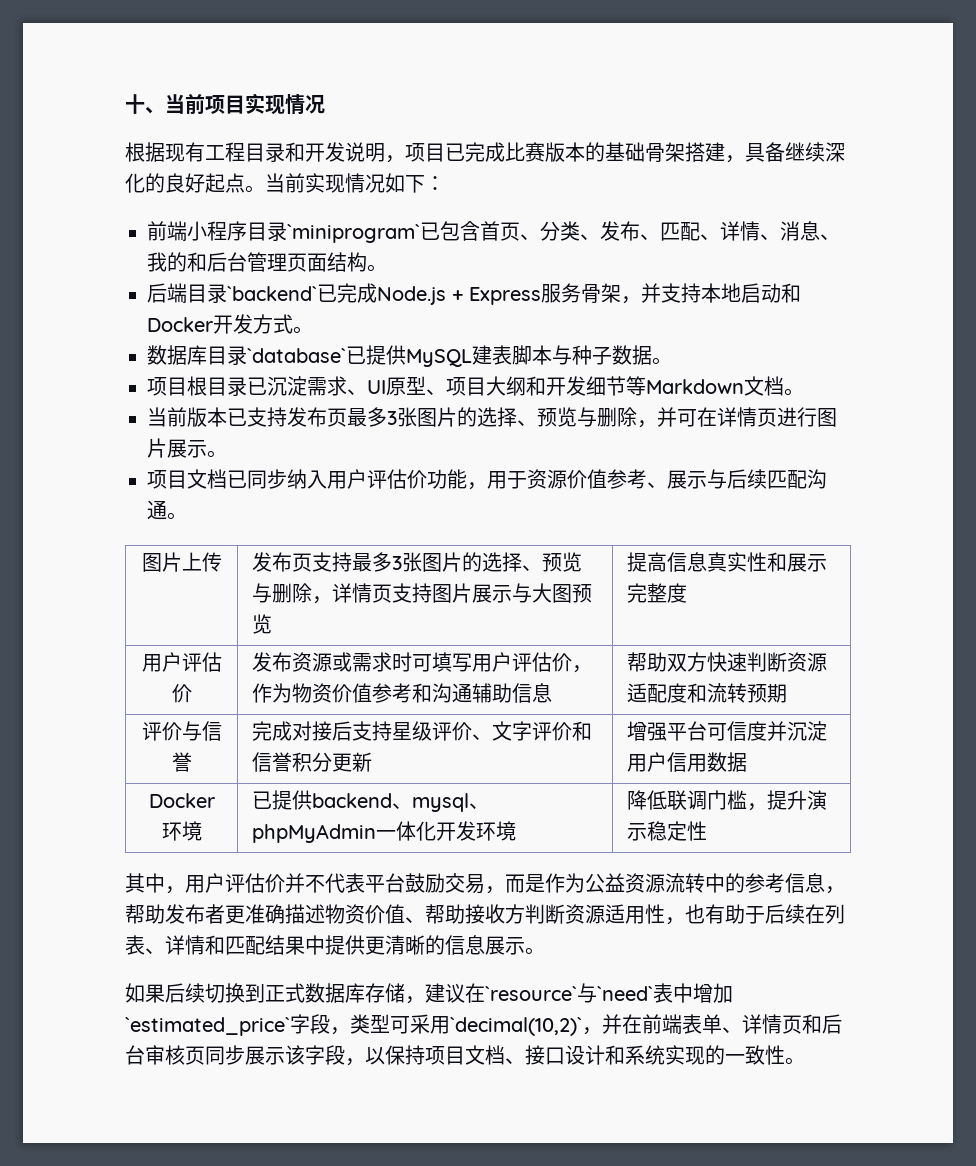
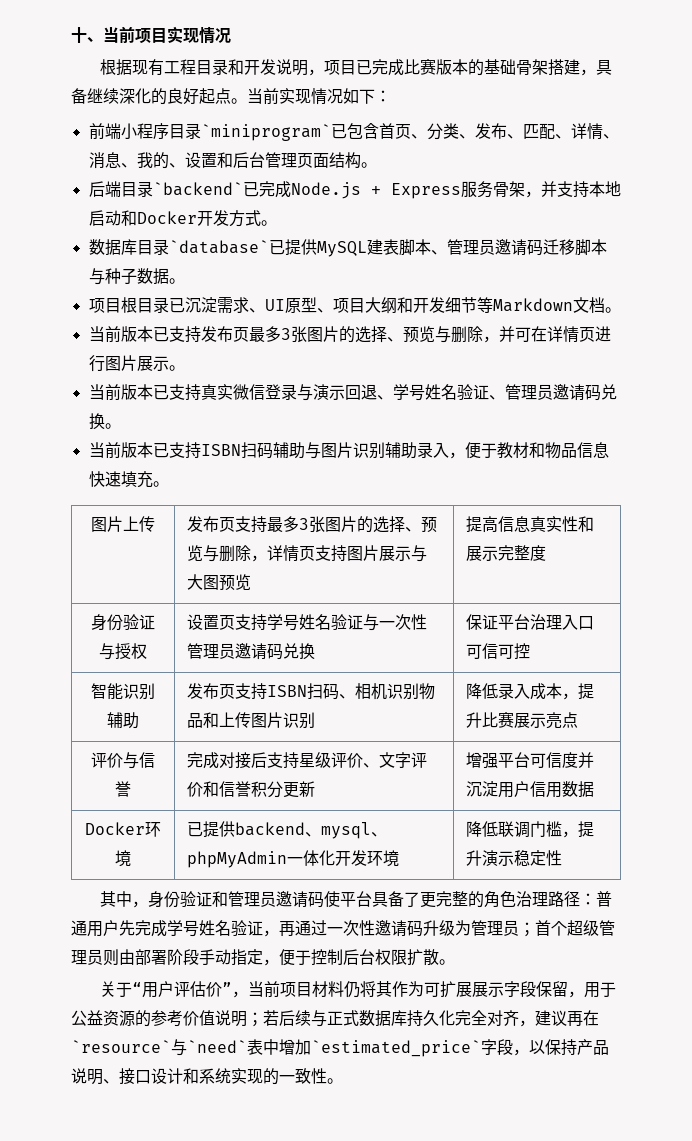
(187, 262) none -> [168,152,217,168] 、设置
(552, 355) none -> [430,239,607,256] 、管理员邀请码迁移脚本
[147,469,827,490] [147,500,167,520] 项目文档已同步纳入用户评估价功能，用于资源价值参考、展示与后续匹配沟通 -> [88,384,617,401] [88,413,121,430] [88,442,609,459] [88,471,153,488] 当前版本已支持真实微信登录与演示回退、学号姓名验证、管理员邀请码兑换。 // 当前版本已支持ISBN扫码辅助与图片识别辅助录入，便于教材和物品信息快速填充
[141,652,222,672] [171,684,192,703] [252,652,593,673] [252,683,553,703] [627,652,828,672] [627,683,788,703] 用户评估价 | 发布资源或需求时可填写用户评估价，作为物资价值参考和沟通辅助信息 | 帮助双方快速判断资源适配度和流转预期 -> [91,614,155,631] [99,643,147,660] [186,614,427,631] [186,643,315,660] [465,614,594,630] [465,643,530,660] [91,683,155,700] [107,712,139,729] [186,683,435,700] [186,712,315,729] [465,683,594,700] [465,711,578,729] 身份验证与授权 | 设置页支持学号姓名验证与一次性管理员邀请码兑换 | 保证平台治理入口可信可控 // 智能识别辅助 | 发布页支持ISBN扫码、相机识别物品和上传图片识别 | 降低录入成本，提升比赛展示亮点
[185,873,845,894] [125,904,845,925] [125,935,545,955] [125,983,465,1004] 用户评估价并不代表平台鼓励交易，而是作为公益资源流转中的参考信息，帮助发布者更准确描述物资价值、帮助接收方判断资源适用性，也有助于后续在列表、详情和匹配结果中提供更清晰的信息展示。 // 如果后续切换到正式数据库存储，建议 -> [147,891,612,908] [71,920,615,937] [71,949,455,966] [99,981,616,998] [71,1010,583,1027] 身份验证和管理员邀请码使平台具备了更完整的角色治理路径：普通用户先完成学号姓名验证，再通过一次性邀请码升级为管理员；首个超级管理员则由部署阶段手动指定，便于控制后台权限扩散。 // 关于“用户评估价”，当前项目材料仍将其作为可扩展展示字段保留，用于公益资源的参考价值说明；若后续与正式数据库持久化完全对齐，建议再
[350,1014,842,1036] [125,1045,505,1066] 类型可采用`decimal(10,2)`，并在前端表单、详情页和后台审核页同步展示该字段，以保持项目文档 -> [529,1039,609,1056] [71,1068,103,1085] 以保持产品说明

